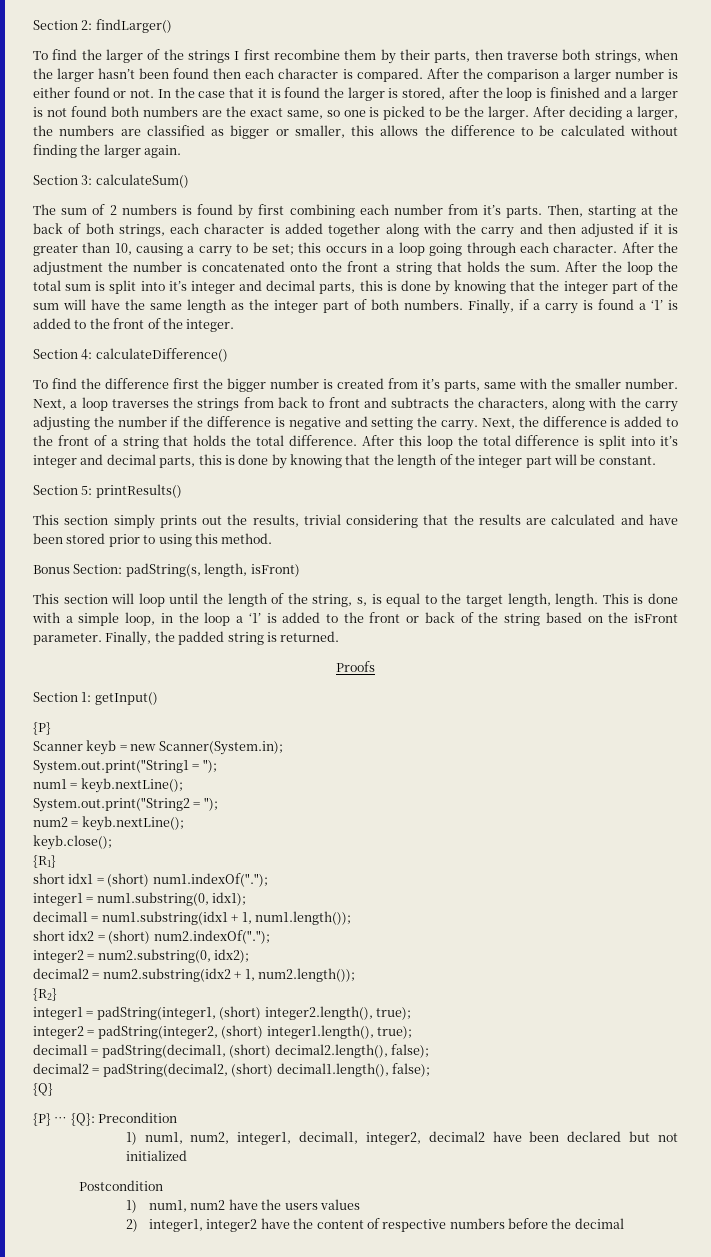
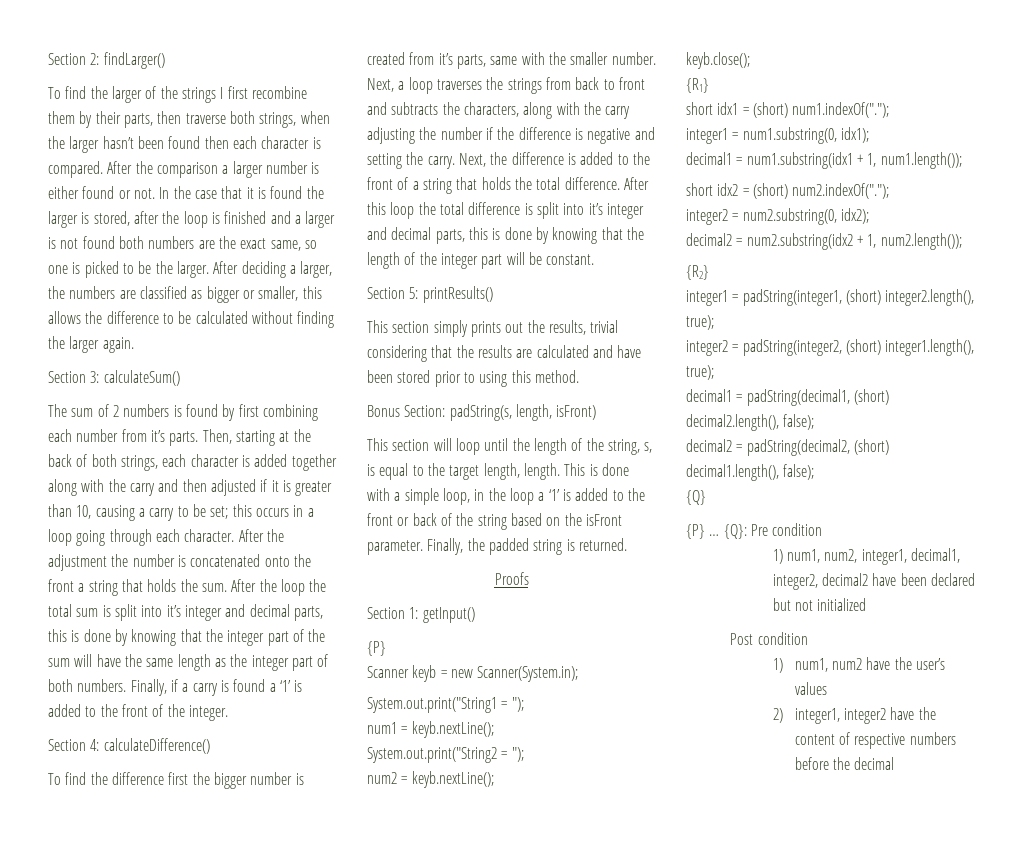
[98,1112,178,1123] Precondition -> [750,523,823,536] Pre condition
[79,1180,164,1191] Postcondition -> [730,632,808,645] Post condition
[284,1203,318,1210] users -> [916,658,946,670] user’s

